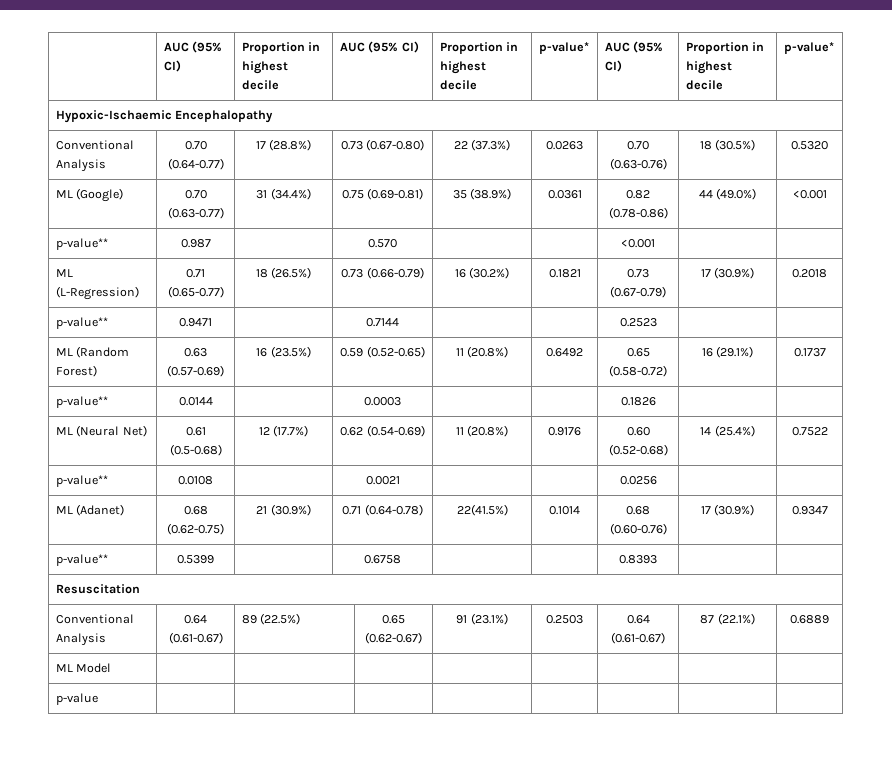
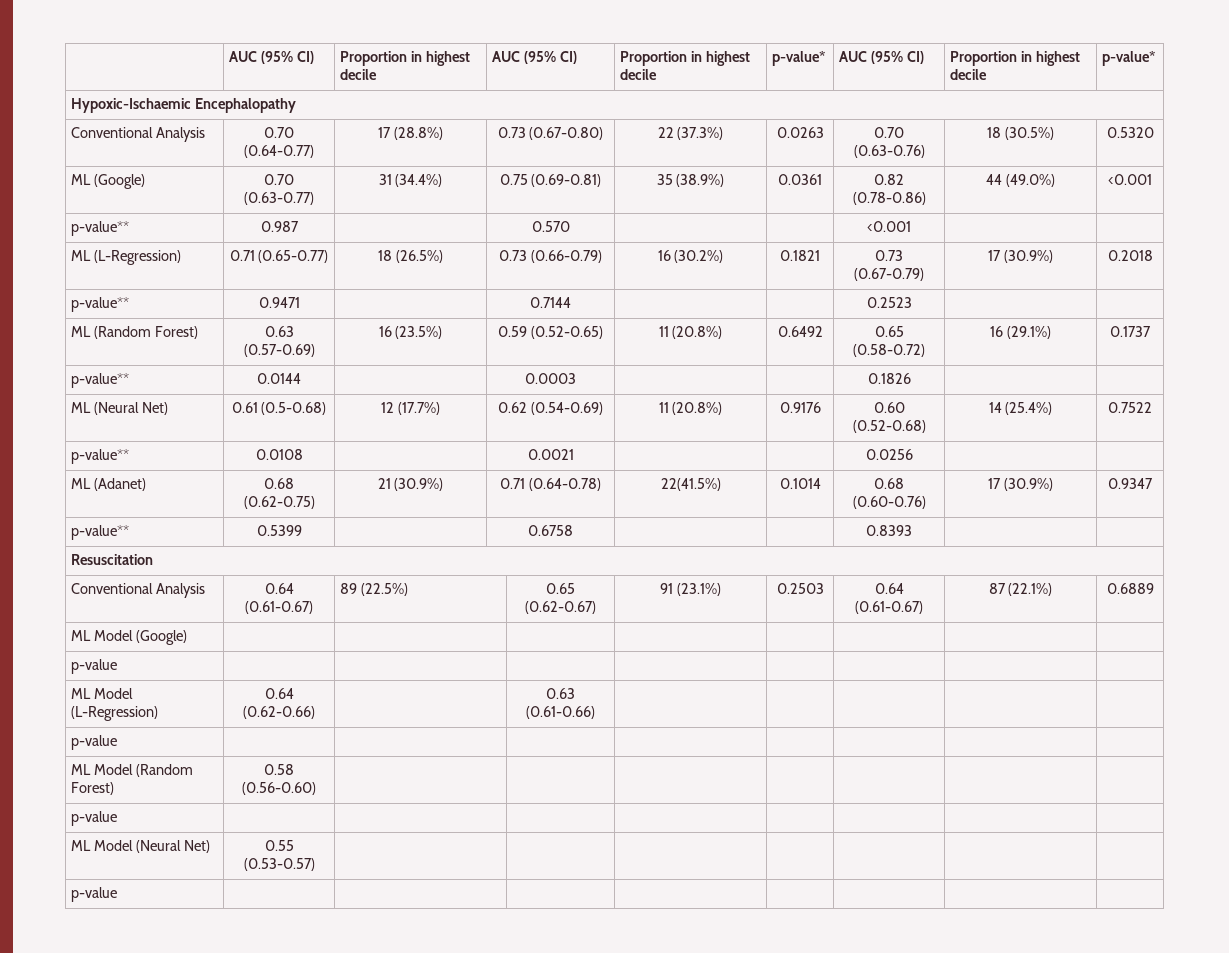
[55,693,98,705] | | | | | | | | // p-value | | | | | | | | -> [136,630,188,645] [71,659,118,674] [71,688,134,699] [71,706,159,721] [264,688,294,699] [243,706,315,719] [546,688,575,699] [526,706,595,719] [71,735,118,750] [71,764,194,777] [71,782,115,795] [264,764,294,775] [242,782,316,795] [71,811,118,826] [71,840,211,853] [264,840,294,851] [243,858,315,871] [71,887,118,902] (Google) | | | | | | | | // p-value | | | | | | | | // ML Model (L-Regression) | 0.64 (0.62-0.66) | | 0.63 (0.61-0.66) | | | | | // p-value | | | | | | | | // ML Model (Random Forest) | 0.58 (0.56-0.60) | | | | | | | // p-value | | | | | | | | // ML Model (Neural Net) | 0.55 (0.53-0.57) | | | | | | | // p-value | | | | | | | |

